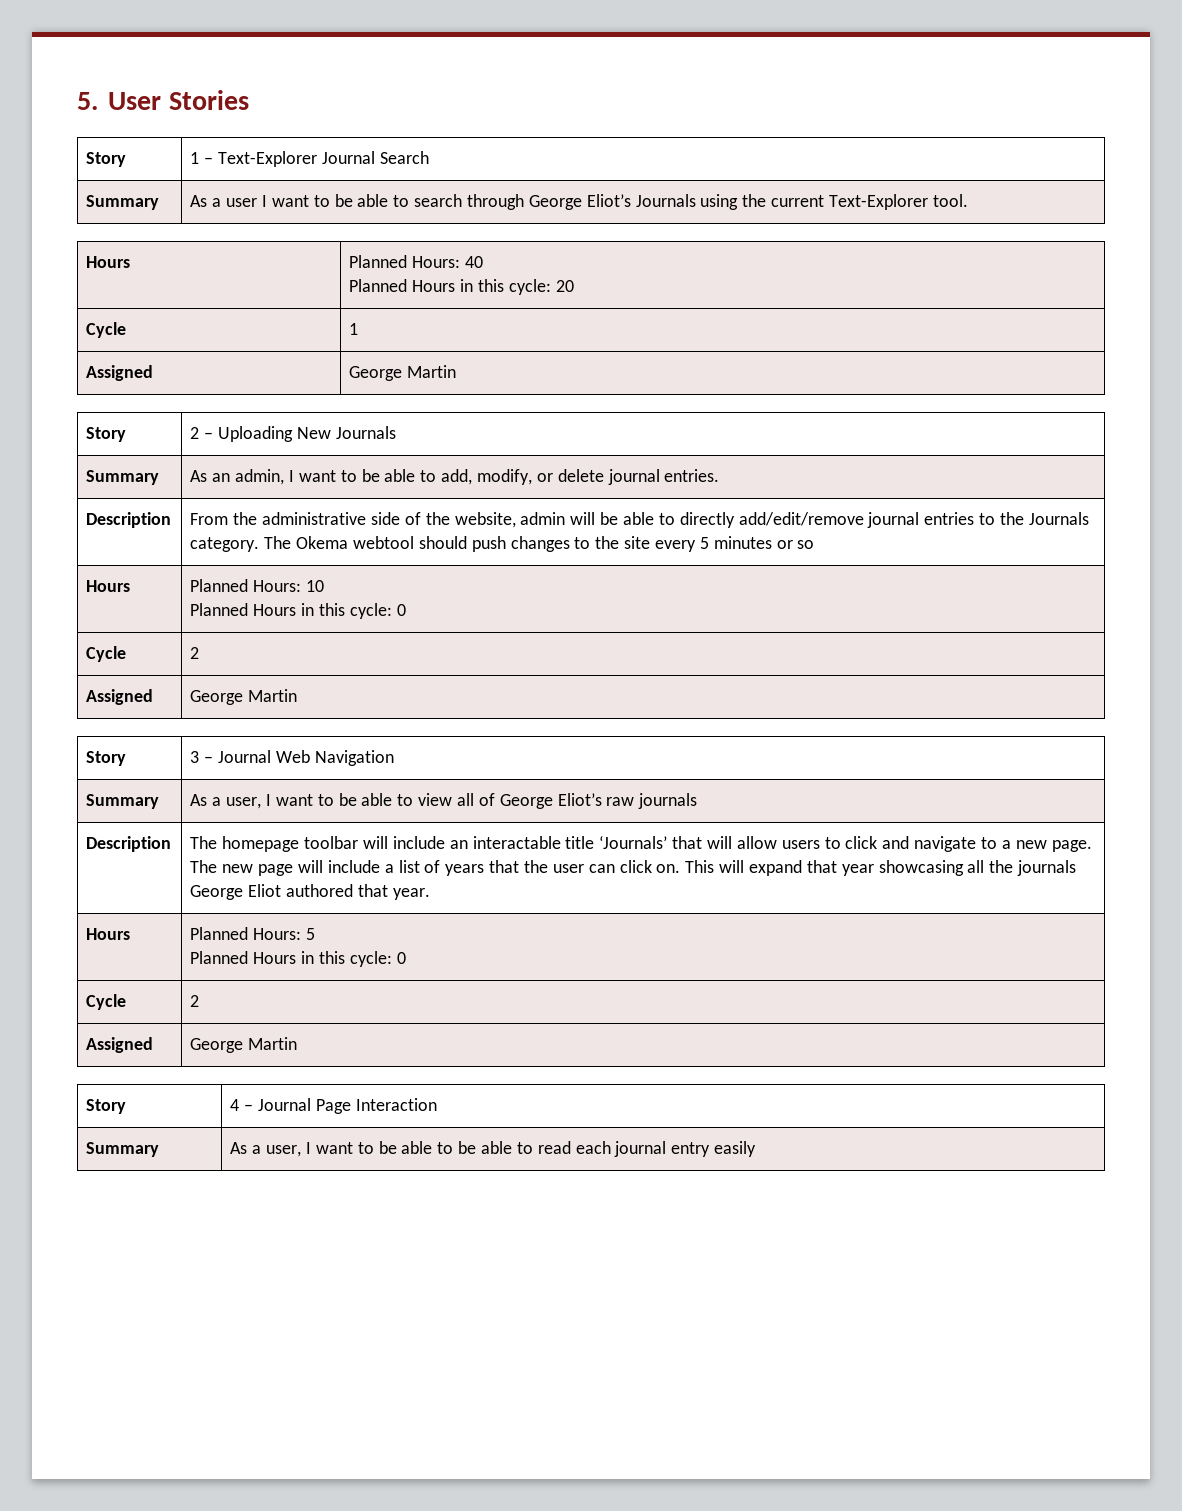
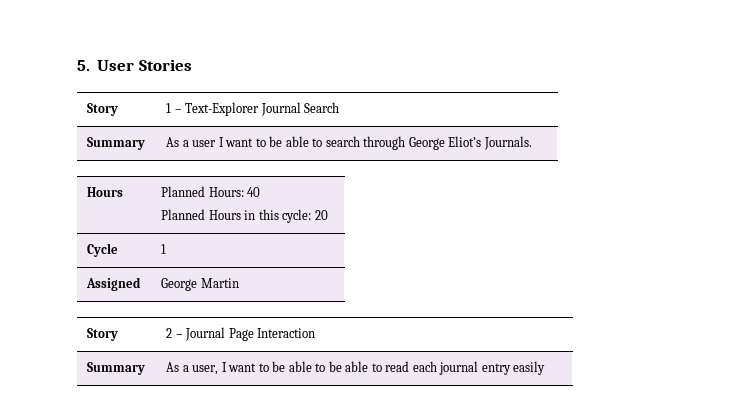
[635,194,968,210] Journals using the current Text-Explorer tool. -> [483,136,532,150] Journals.
[218,426,396,442] [86,470,160,485] [190,469,720,485] [86,512,172,528] [190,512,1089,528] [190,536,815,552] [86,580,131,592] [190,579,325,592] [190,603,406,619] [86,646,127,662] [190,647,200,659] [86,689,154,705] [190,689,298,705] [86,751,127,766] [190,750,394,766] [86,794,160,809] [190,793,698,809] [86,836,172,852] [190,836,1092,852] [190,860,1077,876] [190,884,430,900] [86,928,131,940] [190,927,316,940] [190,951,406,967] [86,994,127,1010] [190,995,200,1007] [86,1037,154,1053] [190,1037,298,1053] [86,1099,127,1114] [230,1099,254,1111] Uploading New Journals // Summary | As an admin, I want to be able to add, modify, or delete journal entries. // Description | From the administrative side of the website, admin will be able to directly add/edit/remove journal entries to the Journals category. The Okema webtool should push changes to the site every 5 minutes or so // Hours | Planned Hours: 10 // Planned Hours in this cycle: 0 // Cycle | 2 // Assigned | George Martin // Story | 3 – Journal Web Navigation // Summary | As a user, I want to be able to view all of George Eliot’s raw journals // Description | The homepage toolbar will include an interactable title ‘Journals’ that will allow users to click and navigate to a new page. The new page will include a list of years that the user can click on. This will expand that year showcasing all the journals George Eliot authored that year. // Hours | Planned Hours: 5 // Planned Hours in this cycle: 0 // Cycle | 2 // Assigned | George Martin // Story | 4 – -> (183, 336) none

